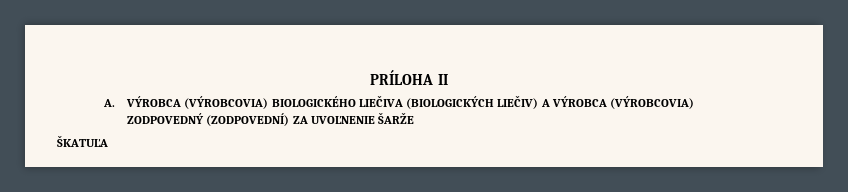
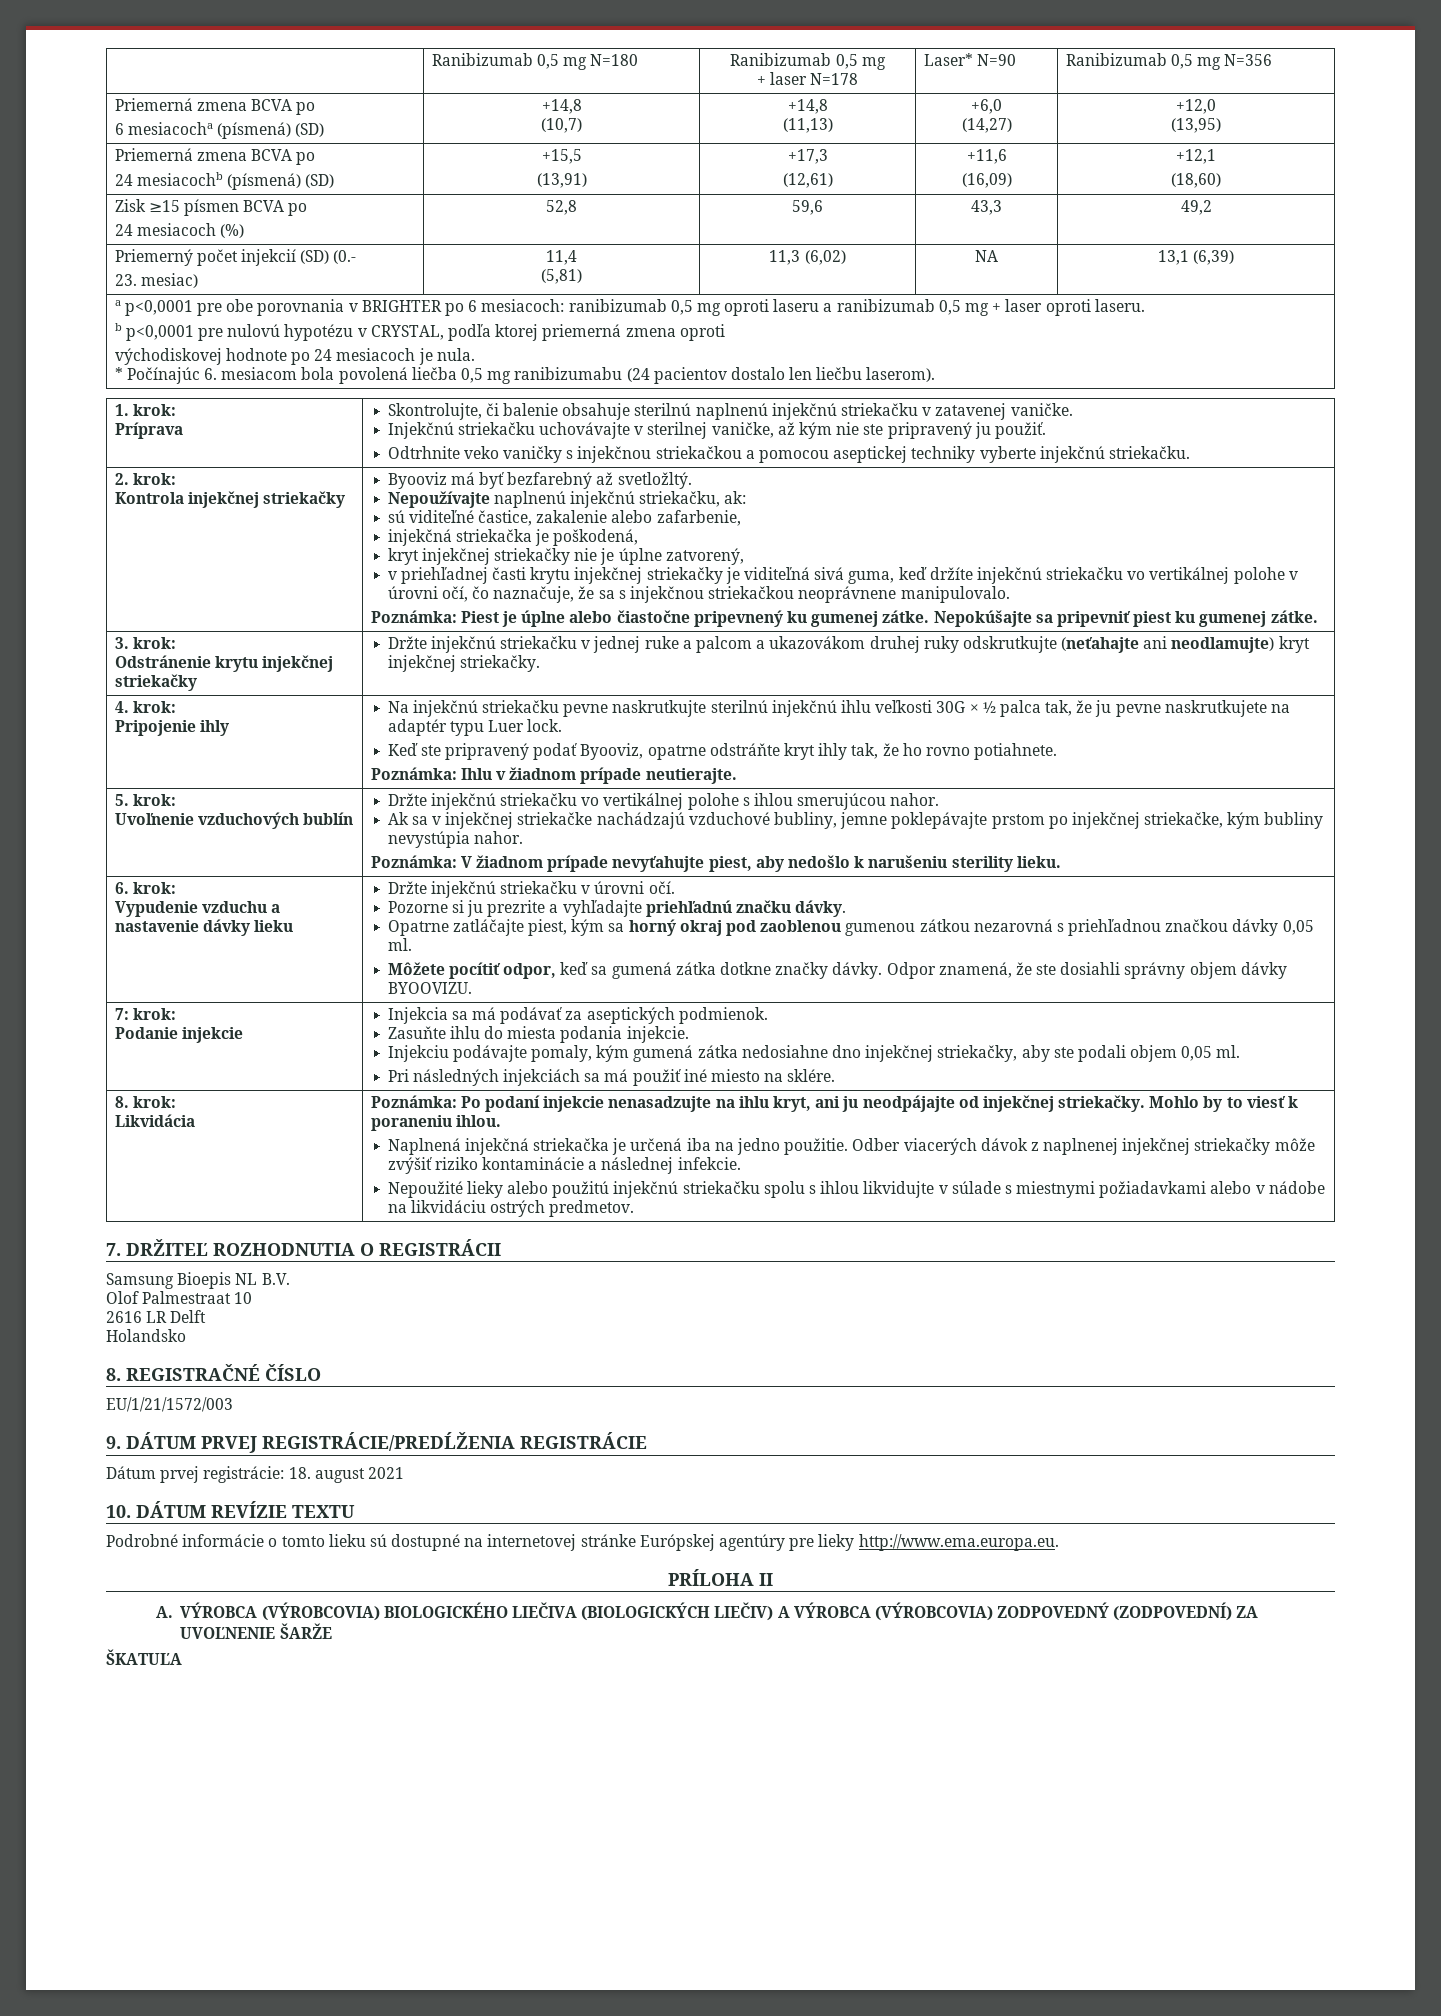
(370, 77) none -> [431,53,639,70] [730,53,886,70] [756,72,859,85] [923,53,1016,66] [1065,53,1273,70] [114,98,316,115] [114,122,325,139] [541,99,582,114] [541,118,582,133] [787,99,828,114] [782,118,833,133] [971,99,1002,114] [961,118,1012,133] [1176,99,1216,114] [1171,118,1221,133] [114,148,316,165] [114,172,335,190] [541,149,582,164] [536,173,587,188] [787,149,828,164] [782,173,833,188] [966,149,1007,164] [961,173,1012,188] [1176,149,1216,164] [1171,173,1221,188] [114,199,308,216] [114,223,245,238] [546,200,577,215] [792,200,823,215] [971,200,1002,215] [1180,200,1212,215] [114,249,357,266] [114,273,198,288] [546,250,577,265] [541,269,582,284] [769,250,846,265] [975,250,998,262] [1157,250,1235,265] [114,299,1145,316] [114,323,725,341] [114,348,475,365] [114,367,936,384] [114,404,176,416] [114,422,183,439] [387,403,1073,420] [387,422,1046,439] [387,446,1190,463] [114,473,176,485] [114,491,346,508] [387,472,692,489] [387,491,747,508] [387,510,741,526] [387,529,639,546] [387,548,744,565] [387,567,1298,584] [387,586,1010,603] [370,610,1318,627] [114,637,176,649] [114,655,334,672] [114,674,197,691] [387,636,1310,653] [387,655,540,672] [114,701,176,713] [114,720,229,736] [387,700,1291,717] [387,719,563,736] [387,743,1058,760] [370,767,737,784] [114,794,176,806] [114,812,354,829] [387,793,940,810] [387,812,1324,829] [387,831,523,848] [370,855,1061,872] [114,882,176,894] [114,901,281,917] [114,919,294,936] [387,881,675,898] [387,900,847,917] [387,919,1314,936] [387,938,412,951] [387,962,1287,979] [387,982,472,994] [114,1008,176,1020] [114,1027,243,1043] [387,1007,768,1024] [387,1026,689,1043] [387,1045,1241,1062] [387,1069,836,1086] [114,1096,176,1108] [114,1114,195,1127] [370,1095,1298,1112] [370,1115,501,1131] [387,1138,1315,1155] [387,1157,741,1174] [387,1181,1325,1198] [387,1200,635,1217] [106,1239,501,1256] [106,1272,290,1289] [106,1291,253,1304] [106,1310,207,1323] [106,1329,186,1342] [106,1364,321,1381] [106,1397,233,1412] [106,1432,647,1453] [106,1466,404,1483] [106,1501,355,1518] [106,1534,1059,1551] | Ranibizumab 0,5 mg N=180 | Ranibizumab 0,5 mg // + laser N=178 | Laser* N=90 | Ranibizumab 0,5 mg N=356 // Priemerná zmena BCVA po // 6 mesiacocha (písmená) (SD) | +14,8 // (10,7) | +14,8 // (11,13) | +6,0 // (14,27) | +12,0 // (13,95) // Priemerná zmena BCVA po // 24 mesiacochb (písmená) (SD) | +15,5 // (13,91) | +17,3 // (12,61) | +11,6 // (16,09) | +12,1 // (18,60) // Zisk ≥15 písmen BCVA po // 24 mesiacoch (%) | 52,8 | 59,6 | 43,3 | 49,2 // Priemerný počet injekcií (SD) (0.- // 23. mesiac) | 11,4 // (5,81) | 11,3 (6,02) | NA | 13,1 (6,39) // a p<0,0001 pre obe porovnania v BRIGHTER po 6 mesiacoch: ranibizumab 0,5 mg oproti laseru a ranibizumab 0,5 mg + laser oproti laseru. // b p<0,0001 pre nulovú hypotézu v CRYSTAL, podľa ktorej priemerná zmena oproti // východiskovej hodnote po 24 mesiacoch je nula. // * Počínajúc 6. mesiacom bola povolená liečba 0,5 mg ranibizumabu (24 pacientov dostalo len liečbu laserom). // 1. krok: // Príprava | Skontrolujte, či balenie obsahuje sterilnú naplnenú injekčnú striekačku v zatavenej vaničke. // Injekčnú striekačku uchovávajte v sterilnej vaničke, až kým nie ste pripravený ju použiť. // Odtrhnite veko vaničky s injekčnou striekačkou a pomocou aseptickej techniky vyberte injekčnú striekačku. // 2. krok: // Kontrola injekčnej striekačky | Byooviz má byť bezfarebný až svetložltý. // Nepoužívajte naplnenú injekčnú striekačku, ak: // sú viditeľné častice, zakalenie alebo zafarbenie, // injekčná striekačka je poškodená, // kryt injekčnej striekačky nie je úplne zatvorený, // v priehľadnej časti krytu injekčnej striekačky je viditeľná sivá guma, keď držíte injekčnú striekačku vo vertikálnej polohe v úrovni očí, čo naznačuje, že sa s injekčnou striekačkou neoprávnene manipulovalo. // Poznámka: Piest je úplne alebo čiastočne pripevnený ku gumenej zátke. Nepokúšajte sa pripevniť piest ku gumenej zátke. // 3. krok: // Odstránenie krytu injekčnej striekačky | Držte injekčnú striekačku v jednej ruke a palcom a ukazovákom druhej ruky odskrutkujte (neťahajte ani neodlamujte) kryt injekčnej striekačky. // 4. krok: // Pripojenie ihly | Na injekčnú striekačku pevne naskrutkujte sterilnú injekčnú ihlu veľkosti 30G × ½ palca tak, že ju pevne naskrutkujete na adaptér typu Luer lock. // Keď ste pripravený podať Byooviz, opatrne odstráňte kryt ihly tak, že ho rovno potiahnete. // Poznámka: Ihlu v žiadnom prípade neutierajte. // 5. krok: // Uvoľnenie vzduchových bublín | Držte injekčnú striekačku vo vertikálnej polohe s ihlou smerujúcou nahor. // Ak sa v injekčnej striekačke nachádzajú vzduchové bubliny, jemne poklepávajte prstom po injekčnej striekačke, kým bubliny nevystúpia nahor. // Poznámka: V žiadnom prípade nevyťahujte piest, aby nedošlo k narušeniu sterility lieku. // 6. krok: // Vypudenie vzduchu a nastavenie dávky lieku | Držte injekčnú striekačku v úrovni očí. // Pozorne si ju prezrite a vyhľadajte priehľadnú značku dávky. // Opatrne zatláčajte piest, kým sa horný okraj pod zaoblenou gumenou zátkou nezarovná s priehľadnou značkou dávky 0,05 ml. // Môžete pocítiť odpor, keď sa gumená zátka dotkne značky dávky. Odpor znamená, že ste dosiahli správny objem dávky BYOOVIZU. // 7: krok: // Podanie injekcie | Injekcia sa má podávať za aseptických podmienok. // Zasuňte ihlu do miesta podania injekcie. // Injekciu podávajte pomaly, kým gumená zátka nedosiahne dno injekčnej striekačky, aby ste podali objem 0,05 ml. // Pri následných injekciách sa má použiť iné miesto na sklére. // 8. krok: // Likvidácia | Poznámka: Po podaní injekcie nenasadzujte na ihlu kryt, ani ju neodpájajte od injekčnej striekačky. Mohlo by to viesť k poraneniu ihlou. // Naplnená injekčná striekačka je určená iba na jedno použitie. Odber viacerých dávok z naplnenej injekčnej striekačky môže zvýšiť riziko kontaminácie a následnej infekcie. // Nepoužité lieky alebo použitú injekčnú striekačku spolu s ihlou likvidujte v súlade s miestnymi požiadavkami alebo v nádobe na likvidáciu ostrých predmetov. // 7. DRŽITEĽ ROZHODNUTIA O REGISTRÁCII // Samsung Bioepis NL B.V. // Olof Palmestraat 10 // 2616 LR Delft // Holandsko // 8. REGISTRAČNÉ ČÍSLO // EU/1/21/1572/003 // 9. DÁTUM PRVEJ REGISTRÁCIE/PREDĹŽENIA REGISTRÁCIE // Dátum prvej registrácie: 18. august 2021 // 10. DÁTUM REVÍZIE TEXTU // Podrobné informácie o tomto lieku sú dostupné na internetovej stránke Európskej agentúry pre lieky http://www.ema.europa.eu. //

